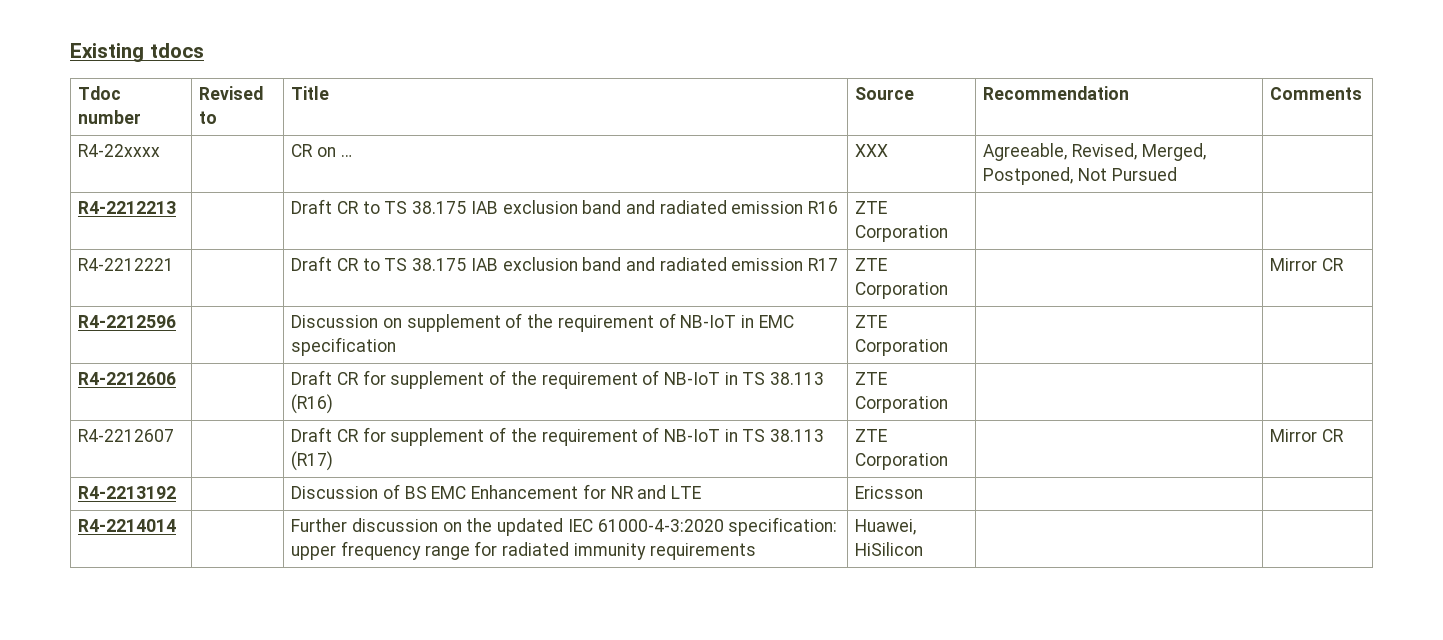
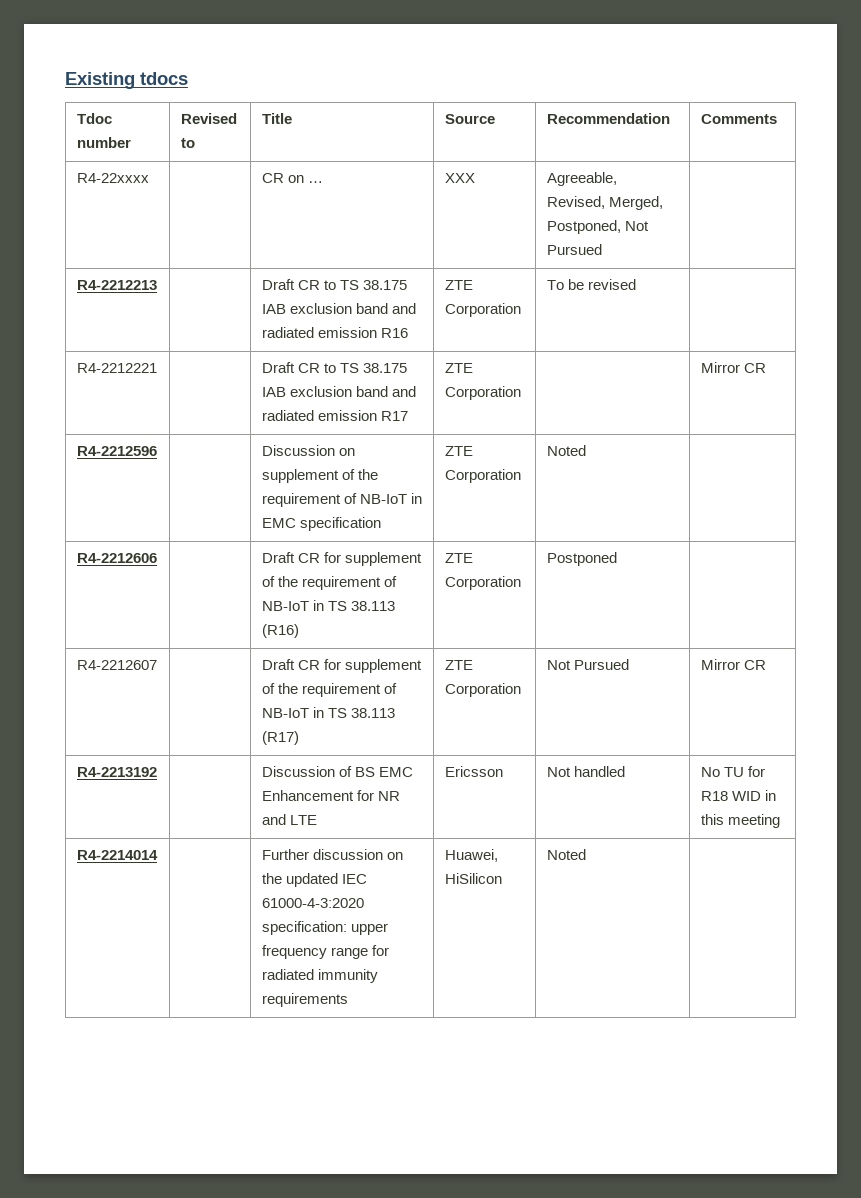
(949, 233) none -> [546,279,636,290] To be revised
(949, 347) none -> [546,445,586,456] Noted
(949, 404) none -> [546,552,617,566] Postponed
(949, 461) none -> [546,659,629,670] Not Pursued
(924, 492) | -> [546,766,625,777] [700,766,765,777] [700,790,776,801] [700,814,780,828] Not handled | No TU for R18 WID in this meeting
(924, 549) none -> [546,849,586,860] Noted

